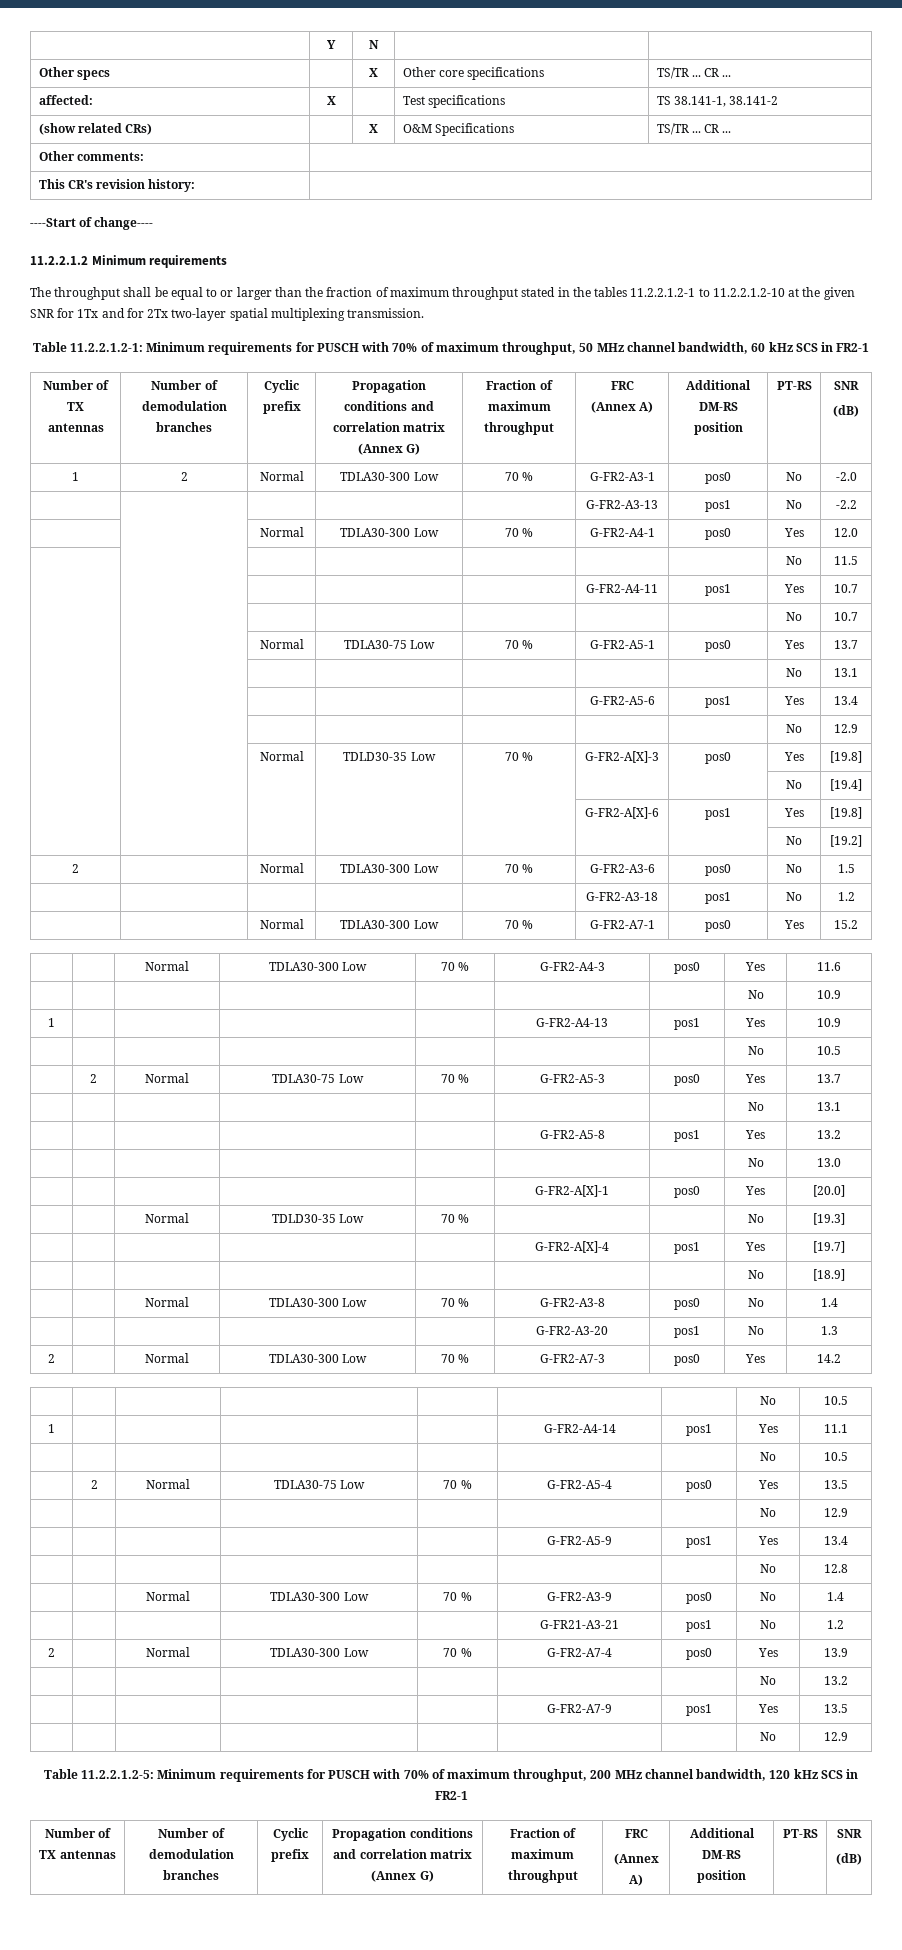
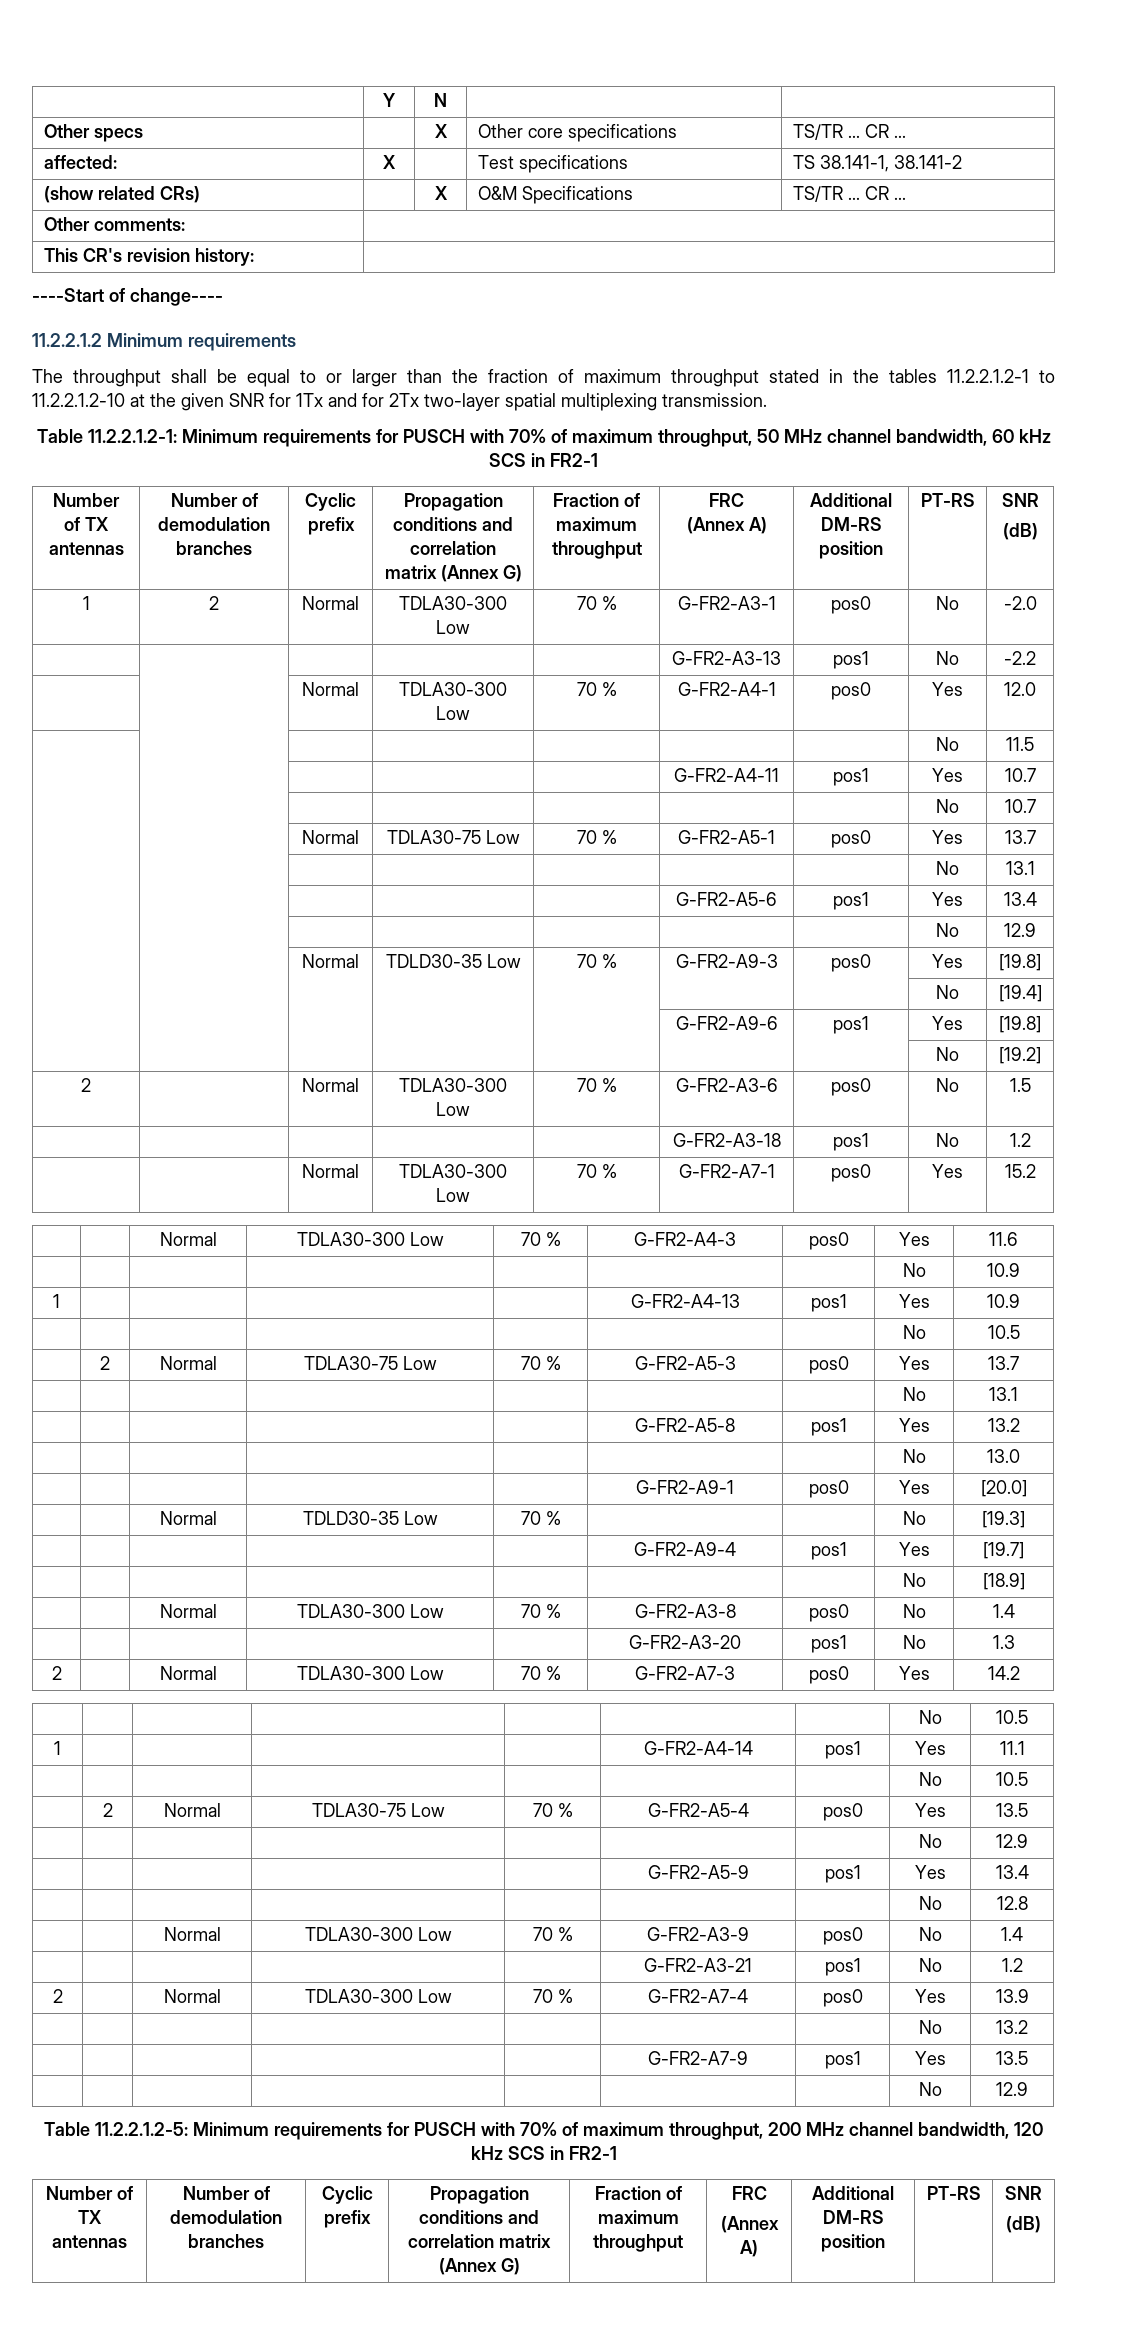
[585,751,659,763] G-FR2-A[X]-3 -> [675,954,778,968] G-FR2-A9-3
[585,807,659,819] G-FR2-A[X]-6 -> [675,1016,778,1030] G-FR2-A9-6
[535,1185,609,1197] G-FR2-A[X]-1 -> [636,1480,734,1494] G-FR2-A9-1
[535,1241,609,1253] G-FR2-A[X]-4 -> [634,1542,736,1556] G-FR2-A9-4
[540,1620,619,1629] G-FR21-A3-21 -> [644,1958,752,1972] G-FR2-A3-21

